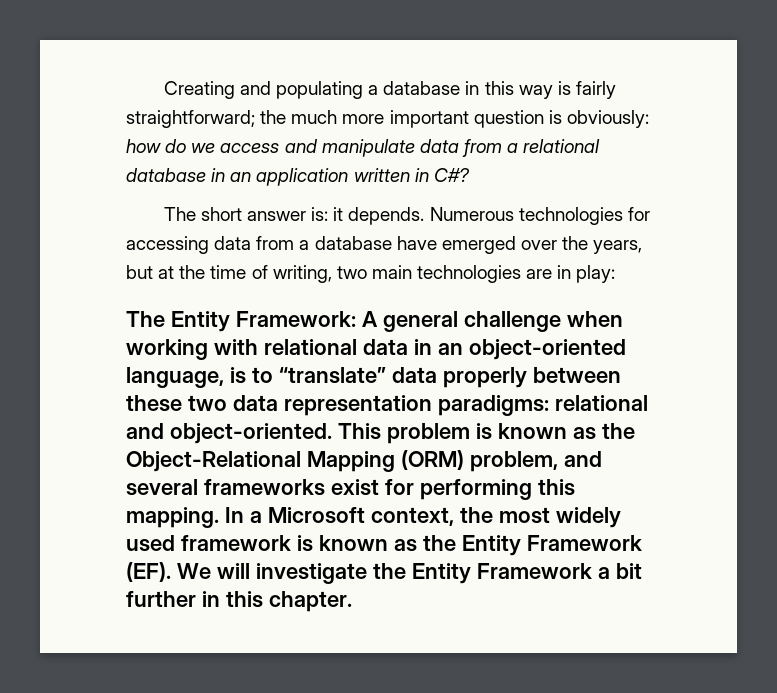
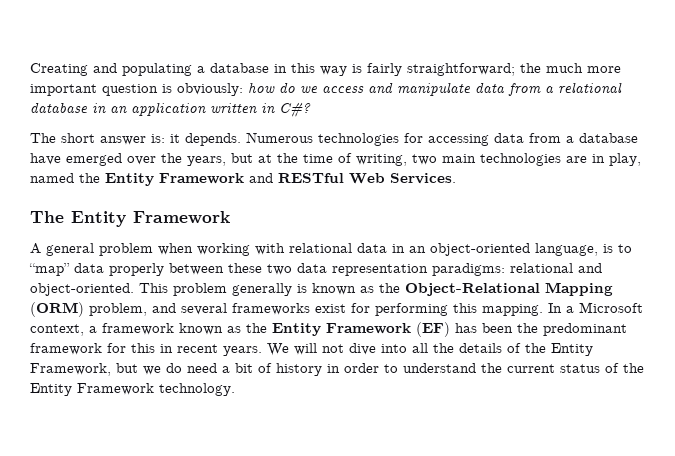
[576,265,616,283] play: -> [609,153,641,166] [30,173,456,186] play, named the Entity Framework and RESTful Web Services.
[235,311,356,327] Framework: -> [133,211,230,224] Framework //
[463,311,561,332] challenge -> [99,243,153,256] problem
[278,367,386,384] “translate” -> [29,263,70,276] “map”
(470, 433) none -> [232,283,292,296] generally
[459,507,621,528] [126,535,313,552] the most widely used framework is -> [89,323,174,335] a framework
[126,562,642,584] [126,591,352,612] (EF). We will investigate the Entity Framework a bit further in this chapter. -> [416,322,627,337] [30,343,593,356] [30,363,644,376] [30,383,235,396] (EF) has been the predominant framework for this in recent years. We will not dive into all the details of the Entity Framework, but we do need a bit of history in order to understand the current status of the Entity Framework technology.

